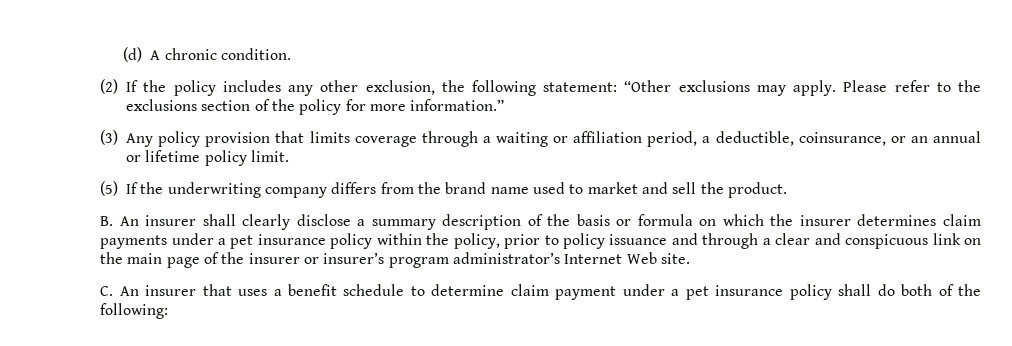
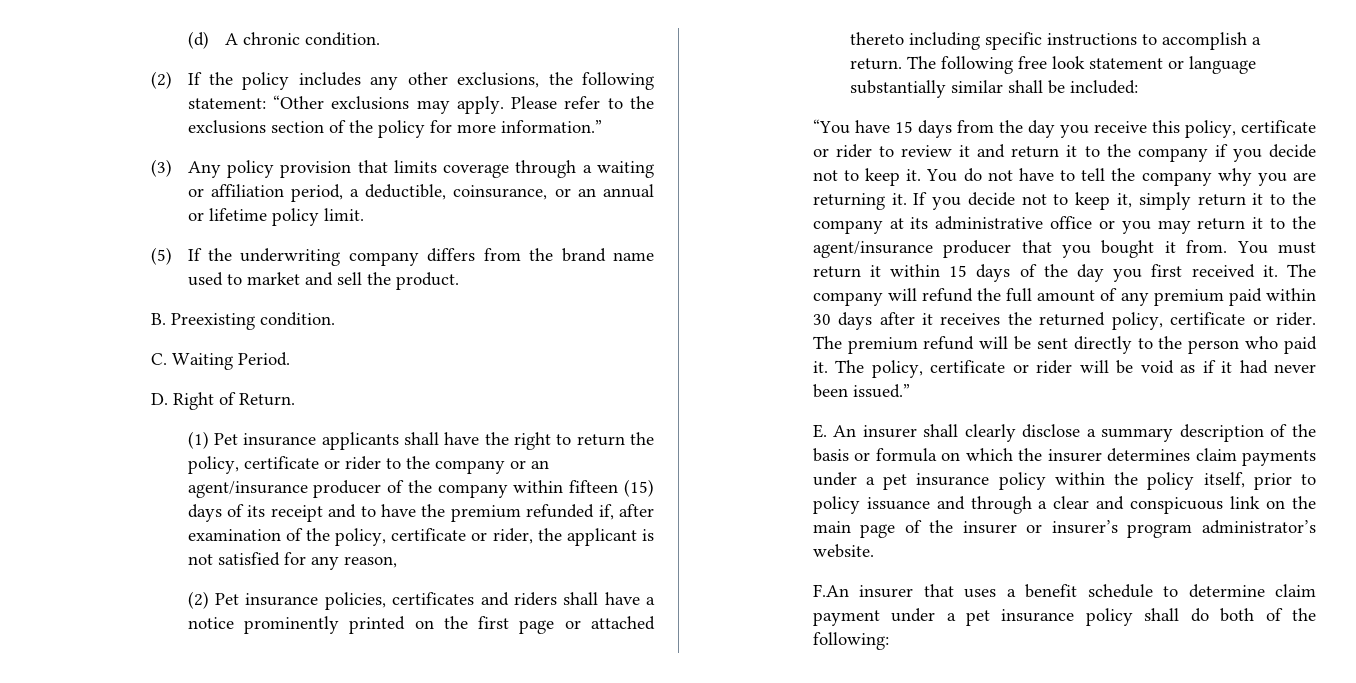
[365,80,435,95] exclusion, -> [457,72,540,88] exclusions,
(114, 221) none -> [170,312,335,330] [150,352,290,370] [150,392,295,410] [187,431,654,450] [187,456,549,474] [187,479,654,498] [187,504,654,522] [187,528,655,546] [187,552,397,570] [187,591,655,610] [187,616,655,634] [849,32,1261,50] [849,56,1256,74] [849,80,1138,98] [812,119,1316,138] [812,144,1316,162] [812,168,1316,186] [812,192,1317,210] [812,216,1316,234] [812,240,1316,258] [812,264,1316,282] [812,288,1317,306] [812,312,1316,330] [812,336,1317,354] [812,360,1316,378] [812,384,910,398] [812,424,827,438] Preexisting condition. // C. Waiting Period. // D. Right of Return. // (1) Pet insurance applicants shall have the right to return the policy, certificate or rider to the company or an agent/insurance producer of the company within fifteen (15) days of its receipt and to have the premium refunded if, after examination of the policy, certificate or rider, the applicant is not satisfied for any reason, // (2) Pet insurance policies, certificates and riders shall have a notice prominently printed on the first page or attached thereto including specific instructions to accomplish a return. The following free look statement or language substantially similar shall be included: // “You have 15 days from the day you receive this policy, certificate or rider to review it and return it to the company if you decide not to keep it. You do not have to tell the company why you are returning it. If you decide not to keep it, simply return it to the company at its administrative office or you may return it to the agent/insurance producer that you bought it from. You must return it within 15 days of the day you first received it. The company will refund the full amount of any premium paid within 30 days after it receives the returned policy, certificate or rider. The premium refund will be sent directly to the person who paid it. The policy, certificate or rider will be void as if it had never been issued.” // E.
[453,233,500,249] policy, -> [1147,472,1245,490] policy itself,
[564,252,690,264] [100,286,139,296] Internet Web site. // C. An -> [812,544,874,558] [812,584,849,597] website. // F.An

